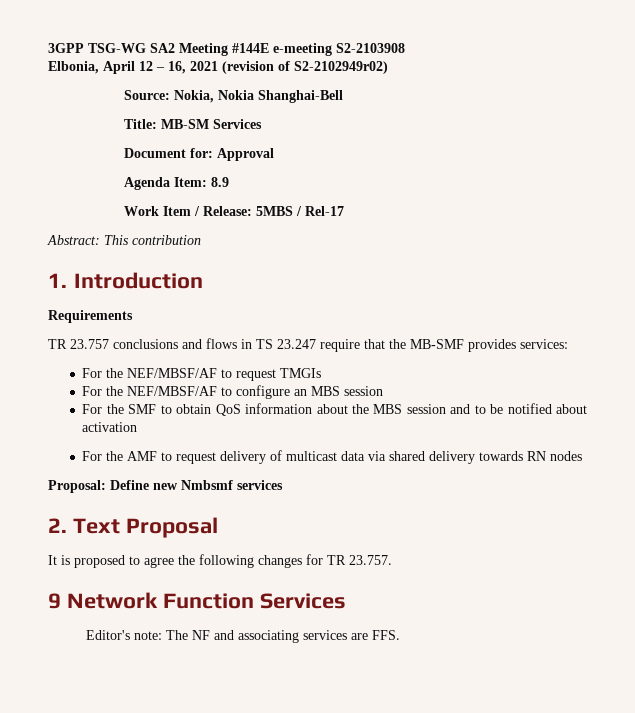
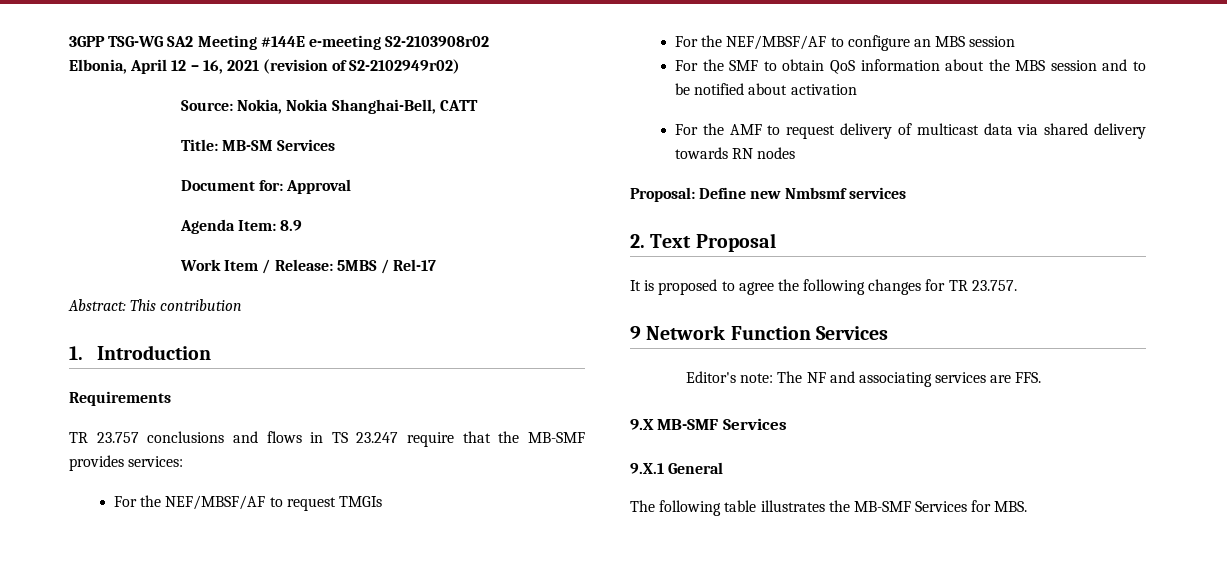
[336,43,405,53] S2-2103908 -> [385,36,490,47] S2-2103908r02
[258,90,344,103] Shanghai-Bell -> [331,99,478,114] Shanghai-Bell, CATT
(401, 635) none -> [630,418,787,430] [630,462,724,474] [630,500,1028,516] // 9.X MB-SMF Services // 9.X.1 General // The following table illustrates the MB-SMF Services for MBS.

